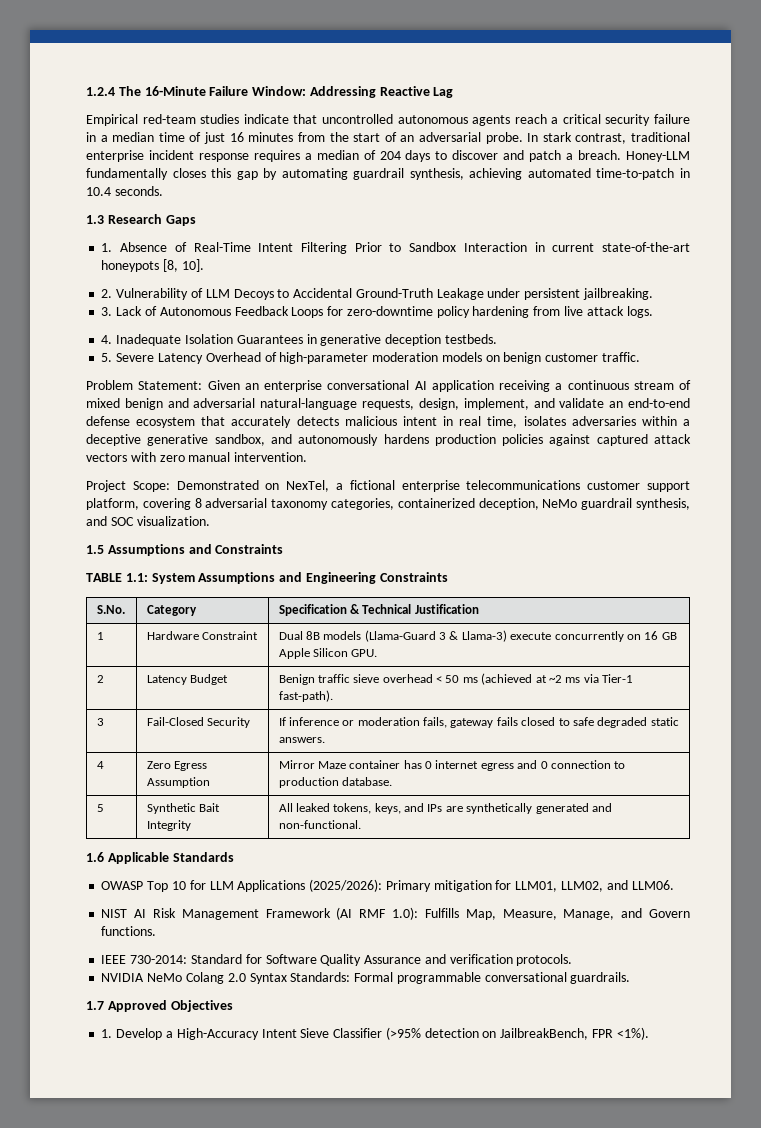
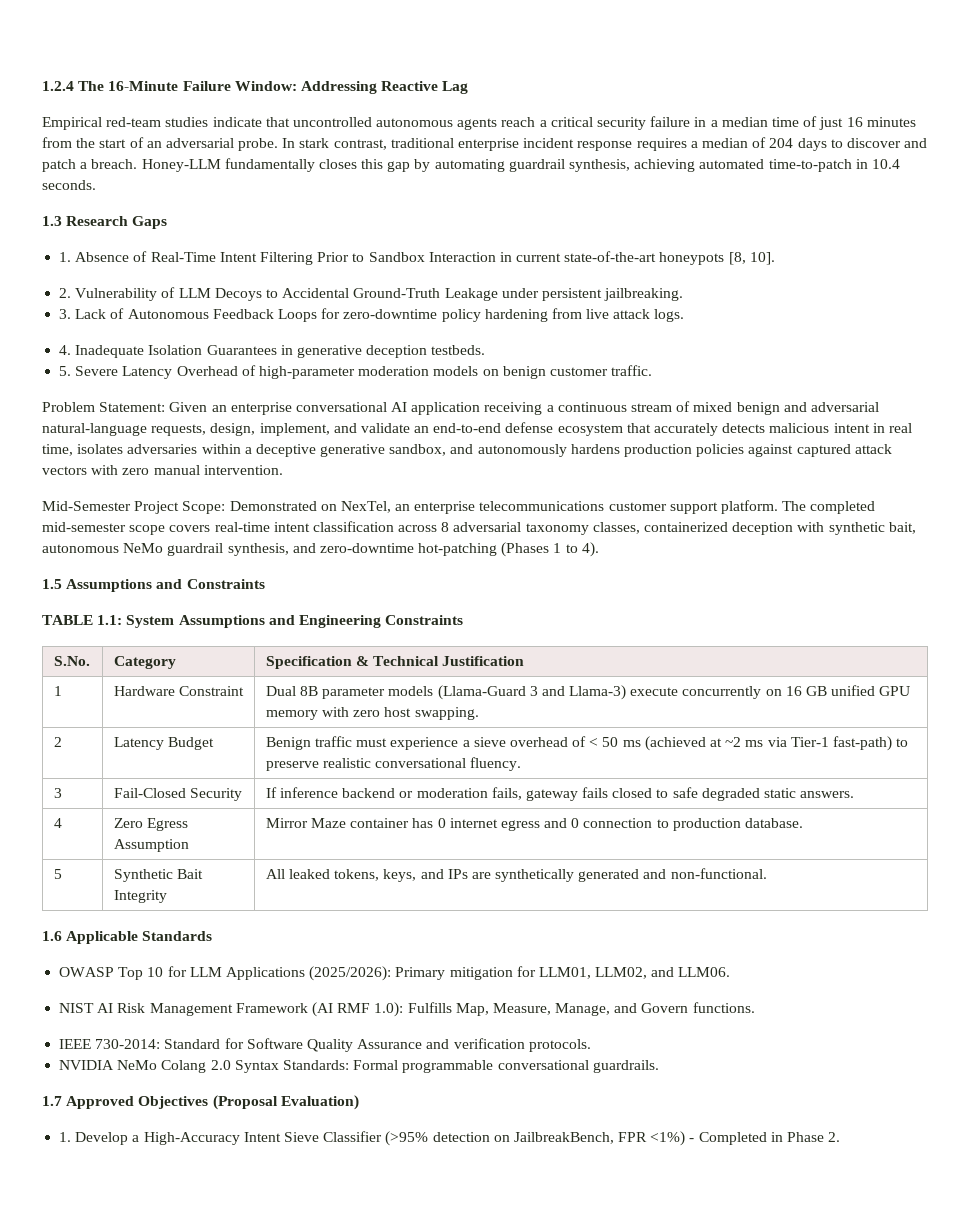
(308, 457) none -> [42,501,131,511] Mid-Semester
[336,480,395,490] a fictional -> [395,504,411,511] an
[86,498,690,510] [86,516,210,526] platform, covering 8 adversarial taxonomy categories, containerized deception, NeMo guardrail synthesis, and SOC visualization. -> [721,500,876,514] [42,521,916,535] [42,542,599,557] platform. The completed mid-semester scope covers real-time intent classification across 8 adversarial taxonomy classes, containerized deception with synthetic bait, autonomous NeMo guardrail synthesis, and zero-downtime hot-patching (Phases 1 to 4).
(320, 635) none -> [322,687,386,699] parameter
[449,631,459,640] & -> [541,686,565,696] and
[278,648,378,659] Apple Silicon GPU. -> [831,685,911,696] [265,707,479,720] unified GPU memory with zero host swapping.
(350, 678) none -> [356,737,470,750] must experience a
(433, 678) none -> [572,736,587,747] of
[278,690,333,702] fast-path). -> [832,736,909,751] [265,757,522,771] fast-path) to preserve realistic conversational fluency.
(339, 721) none -> [342,788,396,798] backend
(233, 1006) none -> [212,1095,359,1110] (Proposal Evaluation)
[616,1027,649,1040] <1%). -> [650,1131,841,1146] <1%) - Completed in Phase 2.

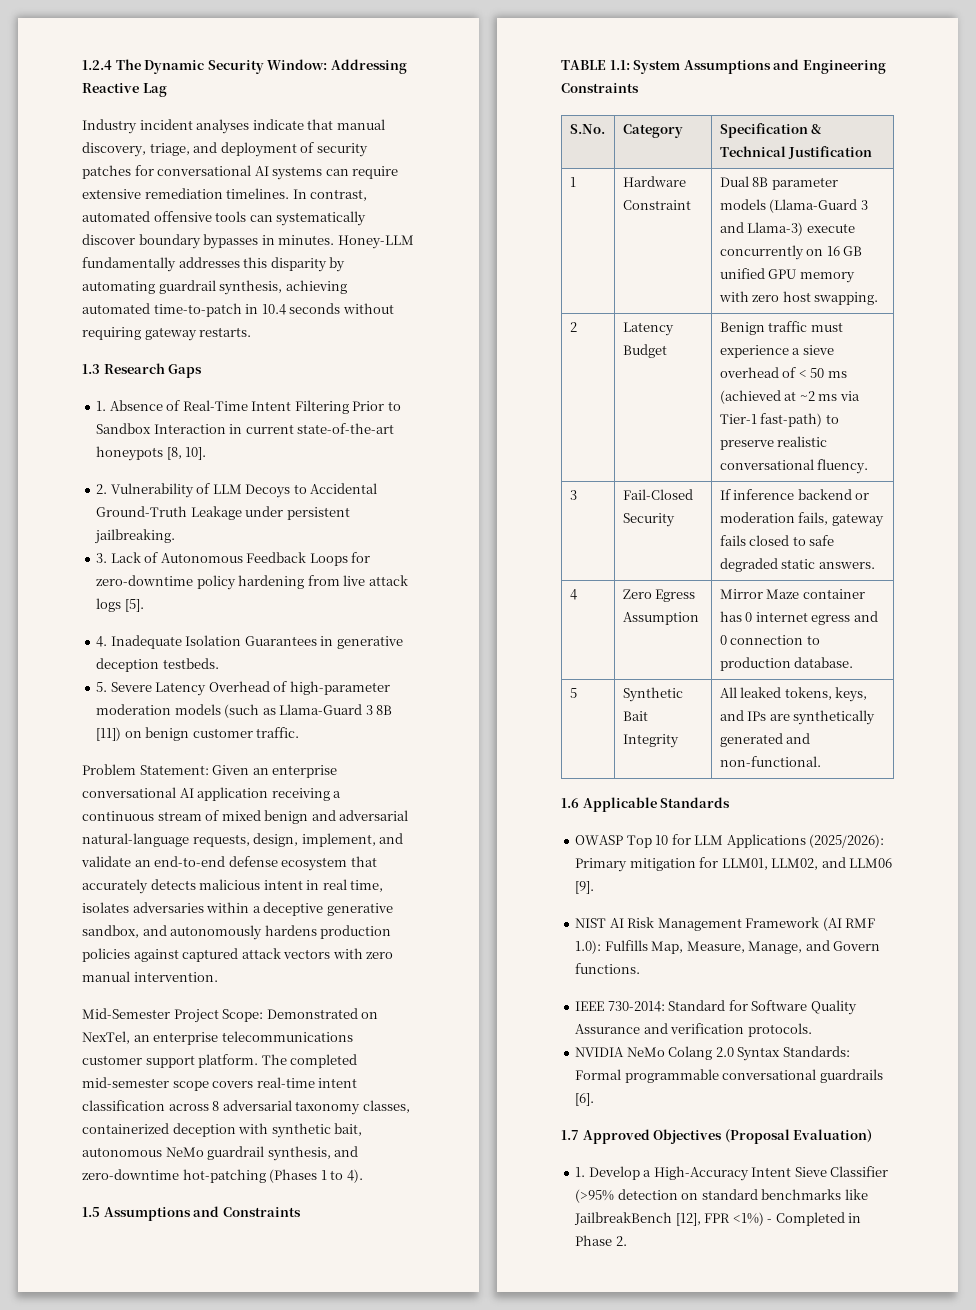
[108,81,231,91] 16-Minute Failure -> [144,60,264,74] Dynamic Security
[42,116,916,130] [42,137,928,151] [42,158,411,172] Empirical red-team studies indicate that uncontrolled autonomous agents reach a critical security failure in a median time of just 16 minutes from the start of an adversarial probe. In stark contrast, traditional enterprise incident response requires a median of 204 days to discover and patch a breach. Honey-LLM fundamentally closes this gap -> [82,119,385,134] [82,142,368,157] [82,165,399,180] [82,188,368,201] [82,211,367,226] [82,234,414,249] [82,257,327,272] Industry incident analyses indicate that manual discovery, triage, and deployment of security patches for conversational AI systems can require extensive remediation timelines. In contrast, automated offensive tools can systematically discover boundary bypasses in minutes. Honey-LLM fundamentally addresses this disparity
[42,180,96,190] seconds. -> [289,303,394,314] [82,327,252,341] seconds without requiring gateway restarts.
[654,309,685,322] logs. -> [96,598,144,612] logs [5].
(479, 371) none -> [224,704,393,718] [96,727,122,741] (such as Llama-Guard 3 8B [11])
[678,967,731,977] LLM06. -> [849,858,893,868] [575,881,595,894] LLM06 [9].
[592,1060,659,1073] guardrails. -> [819,1069,883,1083] [575,1093,595,1106] guardrails [6].
[513,1132,614,1144] JailbreakBench, -> [701,1189,868,1200] [574,1212,701,1226] standard benchmarks like JailbreakBench [12],

